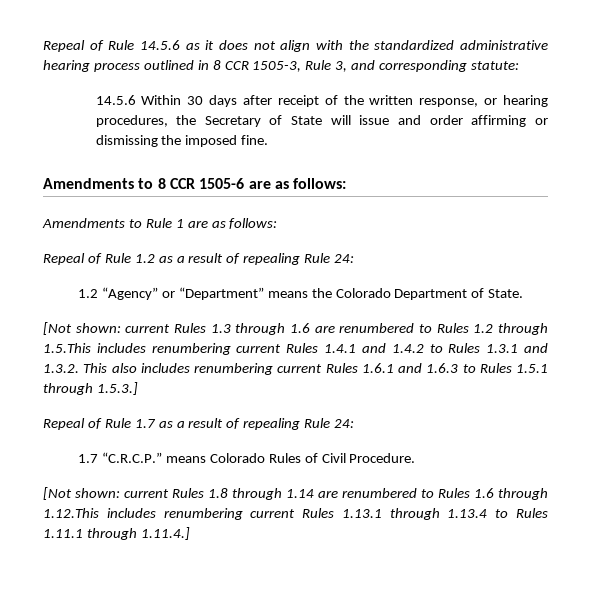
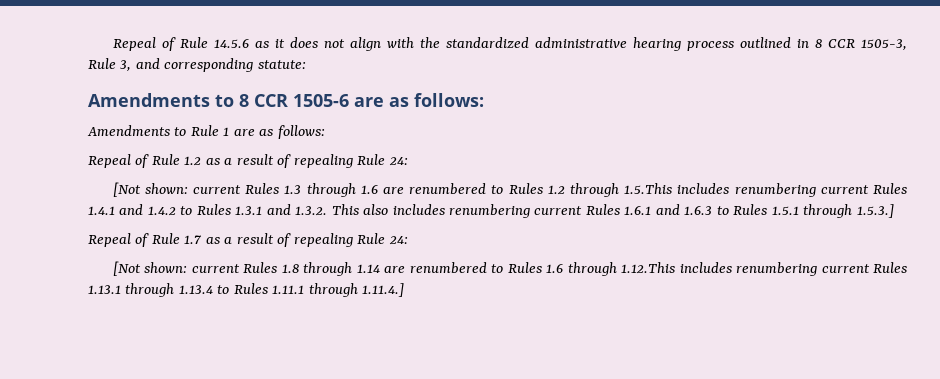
[95,95,549,107] [95,115,549,127] [95,135,269,147] // 14.5.6 Within 30 days after receipt of the written response, or hearing procedures, the Secretary of State will issue and order affirming or dismissing the imposed fine. -> (306, 64) none
[78,287,524,300] // 1.2 “Agency” or “Department” means the Colorado Department of State. -> (408, 161) none
[78,452,416,463] // 1.7 “C.R.C.P.” means Colorado Rules of Civil Procedure. -> (408, 240) none

